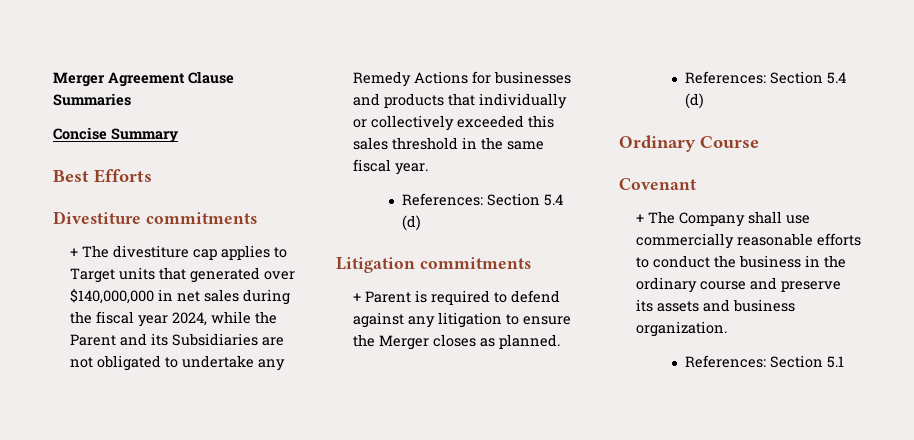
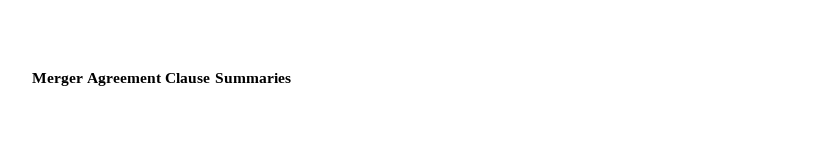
[53,127,178,143] [53,169,152,183] [53,211,257,224] [69,245,287,260] [69,267,295,283] [69,289,290,305] [69,311,277,327] [69,333,284,346] [69,355,285,371] [352,71,571,87] [352,93,567,109] [352,115,554,131] [352,137,544,150] [352,159,428,175] [401,193,563,206] [401,215,421,231] [336,257,531,273] [352,290,560,305] [352,312,571,328] [352,334,560,350] [684,71,846,84] [684,93,704,109] [619,135,759,152] [619,178,696,190] [635,211,810,227] [635,233,861,249] [635,255,846,268] [635,277,841,293] [635,299,795,312] [635,321,727,337] [684,355,844,368] // Concise Summary // Best Efforts // Divestiture commitments // + The divestiture cap applies to Target units that generated over $140,000,000 in net sales during the fiscal year 2024, while the Parent and its Subsidiaries are not obligated to undertake any Remedy Actions for businesses and products that individually or collectively exceeded this sales threshold in the same fiscal year. // References: Section 5.4 (d) // Litigation commitments // + Parent is required to defend against any litigation to ensure the Merger closes as planned. // References: Section 5.4 (d) // Ordinary Course // Covenant // + The Company shall use commercially reasonable efforts to conduct the business in the ordinary course and preserve its assets and business organization. // References: Section 5.1 -> (291, 78) none

